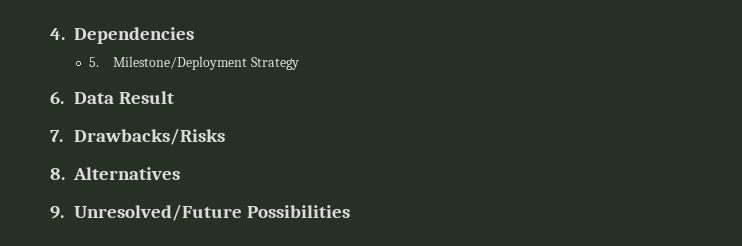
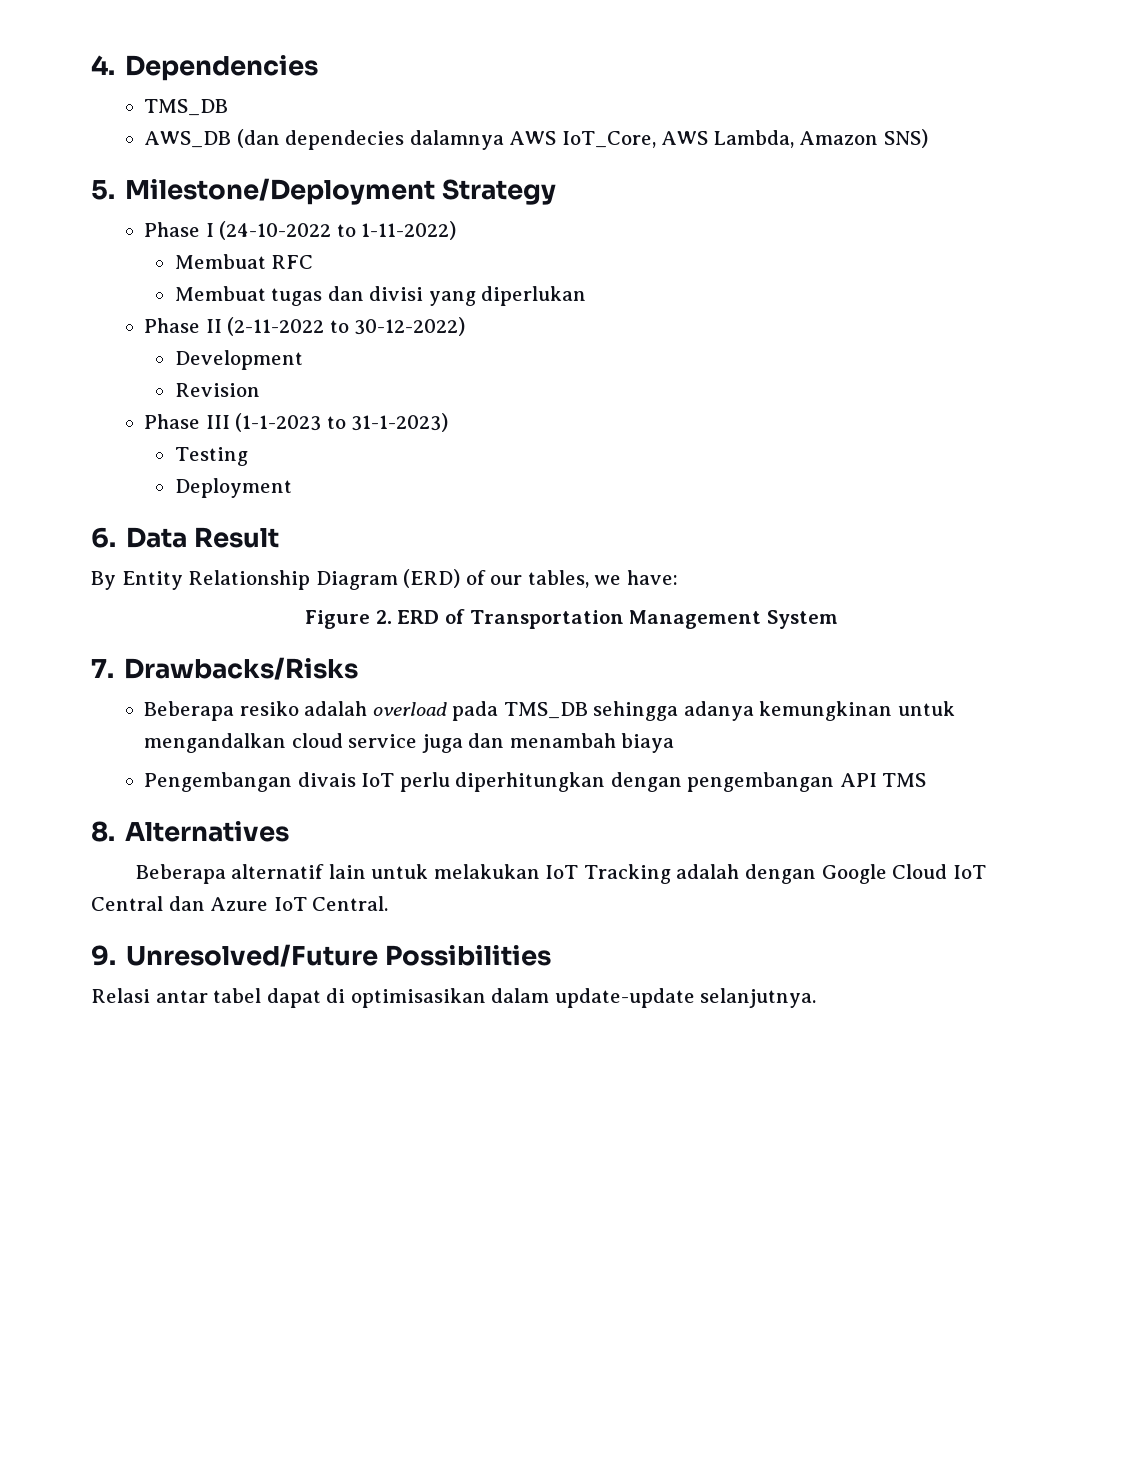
[89,56,299,70] [50,91,174,104] [50,128,225,145] [50,167,180,180] [50,204,350,221] 5. Milestone/Deployment Strategy // 6. Data Result // 7. Drawbacks/Risks // 8. Alternatives // 9. Unresolved/Future Possibilities -> [144,99,229,116] [144,129,928,150] [91,178,557,205] [144,221,457,240] [174,254,314,269] [174,286,587,306] [144,317,466,336] [174,350,303,370] [174,383,260,397] [144,413,449,432] [174,447,248,466] [174,478,292,498] [91,527,280,548] [91,569,678,590] [305,609,838,629] [91,657,359,680] [144,701,955,721] [144,733,675,753] [144,772,927,792] [91,821,290,842] [135,864,986,884] [91,896,389,911] [91,944,552,967] [91,988,817,1008] TMS_DB // AWS_DB (dan dependecies dalamnya AWS IoT_Core, AWS Lambda, Amazon SNS) // 5. Milestone/Deployment Strategy // Phase I (24-10-2022 to 1-11-2022) // Membuat RFC // Membuat tugas dan divisi yang diperlukan // Phase II (2-11-2022 to 30-12-2022) // Development // Revision // Phase III (1-1-2023 to 31-1-2023) // Testing // Deployment // 6. Data Result // By Entity Relationship Diagram (ERD) of our tables, we have: // Figure 2. ERD of Transportation Management System // 7. Drawbacks/Risks // Beberapa resiko adalah overload pada TMS_DB sehingga adanya kemungkinan untuk mengandalkan cloud service juga dan menambah biaya // Pengembangan divais IoT perlu diperhitungkan dengan pengembangan API TMS // 8. Alternatives // Beberapa alternatif lain untuk melakukan IoT Tracking adalah dengan Google Cloud IoT Central dan Azure IoT Central. // 9. Unresolved/Future Possibilities // Relasi antar tabel dapat di optimisasikan dalam update-update selanjutnya.

